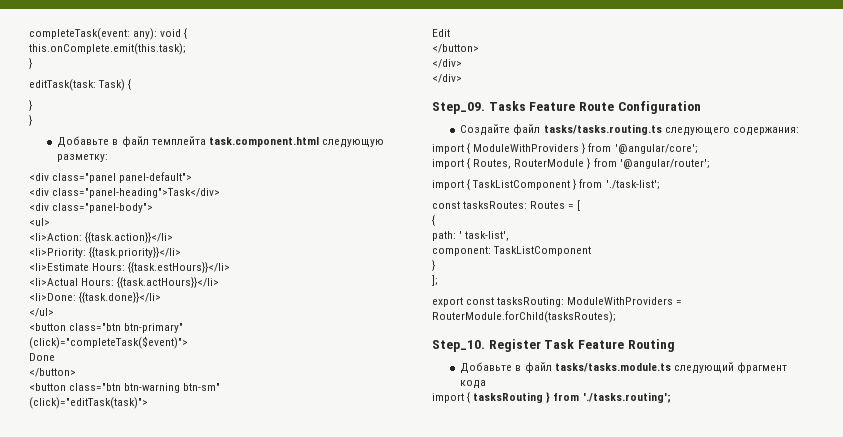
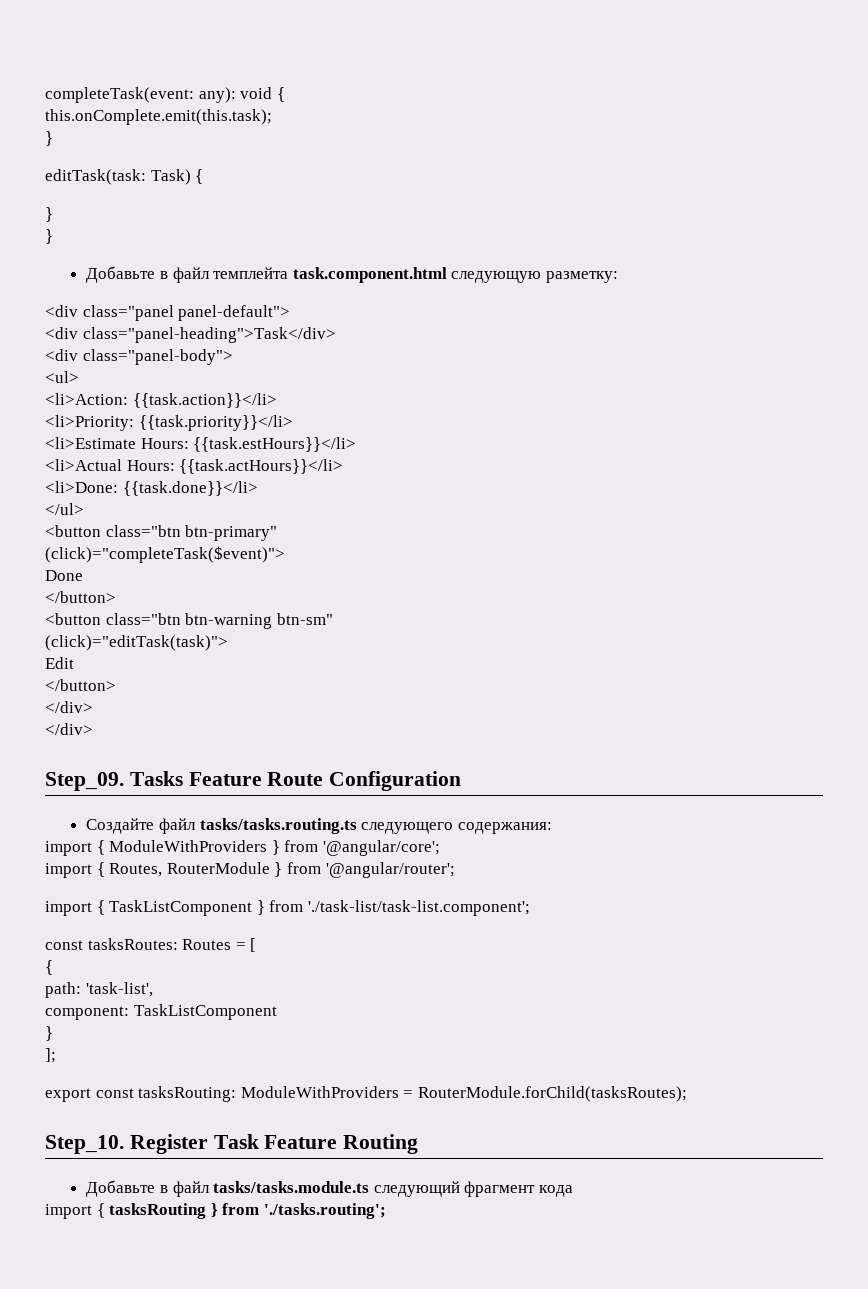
[605,180,660,190] './task-list'; -> [307,900,530,916] './task-list/task-list.component';
[459,231,510,241] ' task-list', -> [85,982,153,997] 'task-list',

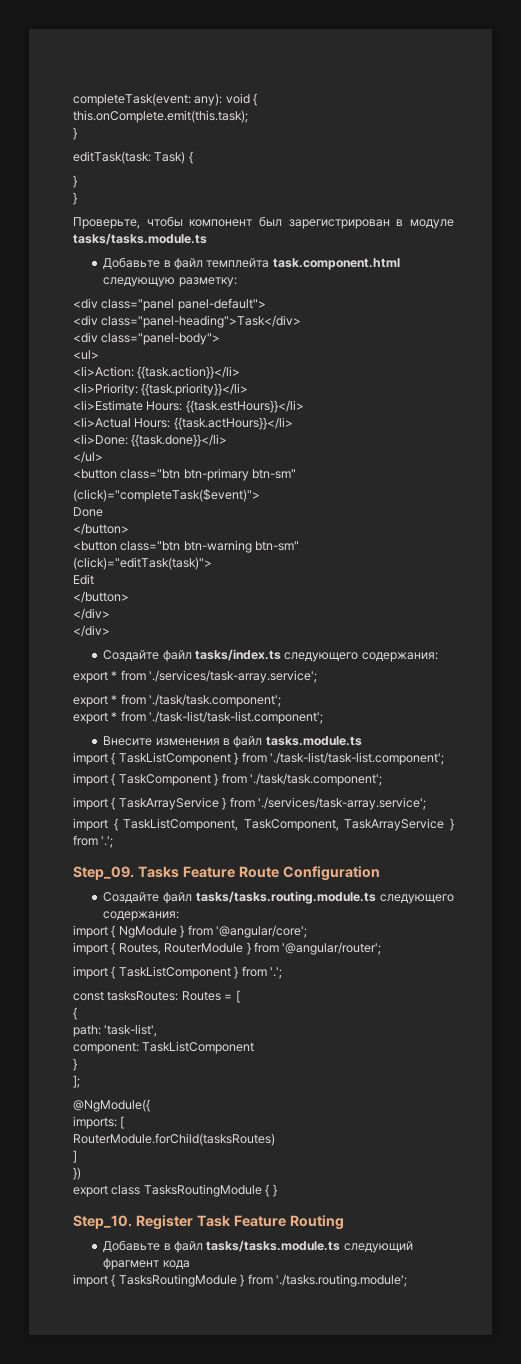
(53, 236) none -> [73,216,454,229] [73,233,207,245] // Проверьте, чтобы компонент был зарегистрирован в модуле tasks/tasks.module.ts
[185,525,278,541] btn-primary" -> [183,468,297,481] btn-primary btn-sm"
(93, 729) none -> [103,649,438,662] [73,670,318,683] [73,694,282,707] [73,711,324,724] [103,736,362,748] [73,752,444,765] [73,773,382,786] [73,797,426,810] [73,818,454,831] [73,835,114,848] // Создайте файл tasks/index.ts следующего содержания: // export * from './services/task-array.service'; // export * from './task/task.component'; // export * from './task-list/task-list.component'; // Внесите изменения в файл tasks.module.ts // import { TaskListComponent } from './task-list/task-list.component'; // import { TaskComponent } from './task/task.component'; // import { TaskArrayService } from './services/task-array.service'; // import { TaskListComponent, TaskComponent, TaskArrayService } from '.';
[199,818,357,834] tasks/tasks.routing.ts -> [196,891,377,904] tasks/tasks.routing.module.ts
[109,840,268,852] ModuleWithProviders -> [118,926,177,938] NgModule
[307,900,530,916] './task-list/task-list.component'; -> [269,967,282,979] '.';
[45,1086,687,1102] export const tasksRouting: ModuleWithProviders = RouterModule.forChild(tasksRoutes); -> [73,1099,150,1112] [73,1116,125,1129] [73,1133,275,1146] [73,1150,77,1163] [73,1167,81,1180] [73,1184,277,1197] @NgModule({ // imports: [ // RouterModule.forChild(tasksRoutes) // ] // }) // export class TasksRoutingModule { }
[109,1203,386,1219] tasksRouting } from './tasks.routing'; -> [118,1274,407,1287] TasksRoutingModule } from './tasks.routing.module';

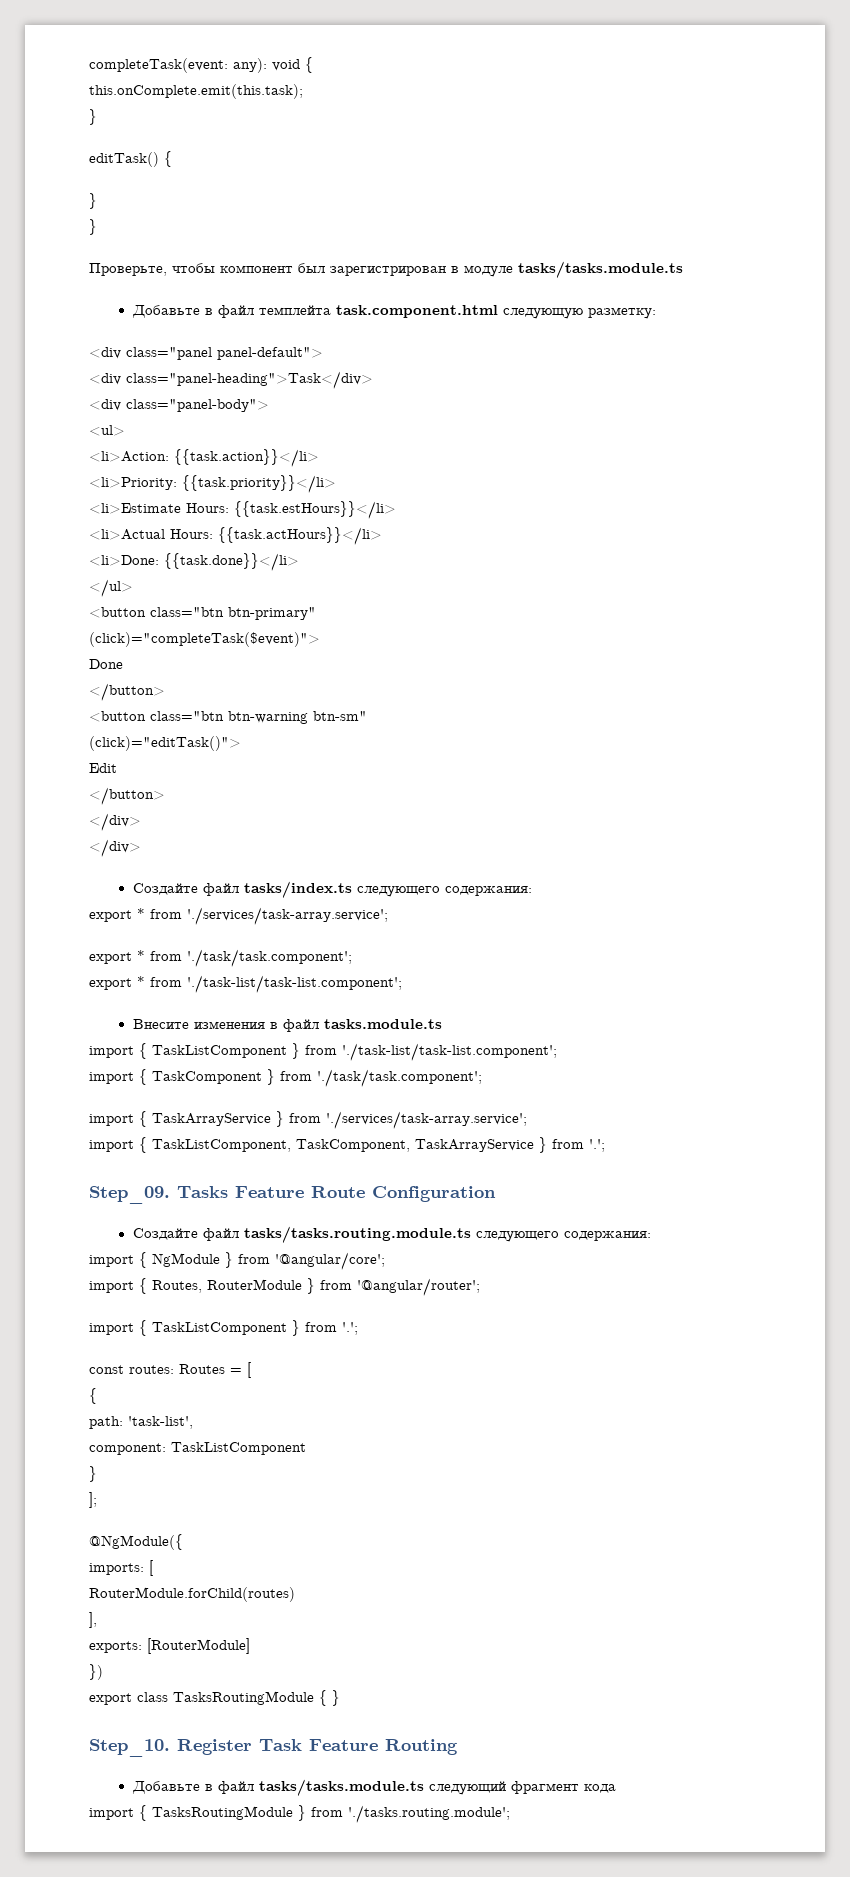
[73,151,186,164] editTask(task: Task) -> [89,152,159,167] editTask()
[183,468,297,481] btn-primary btn-sm" -> [228,607,316,620] btn-primary"
[73,557,212,570] (click)="editTask(task)"> -> [89,736,241,751] (click)="editTask()">
[107,991,179,1001] tasksRoutes: -> [129,1365,174,1374] routes:
[73,1133,275,1146] [73,1150,77,1163] RouterModule.forChild(tasksRoutes) // ] -> [89,1587,295,1602] [89,1612,97,1628] [89,1638,250,1654] RouterModule.forChild(routes) // ], // exports: [RouterModule]

